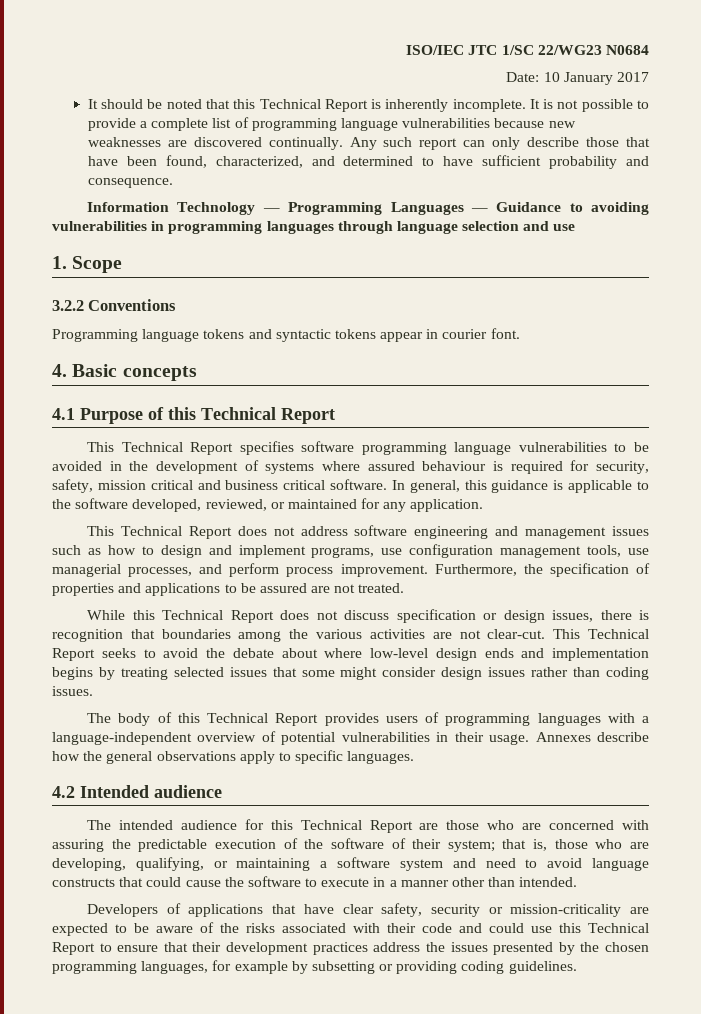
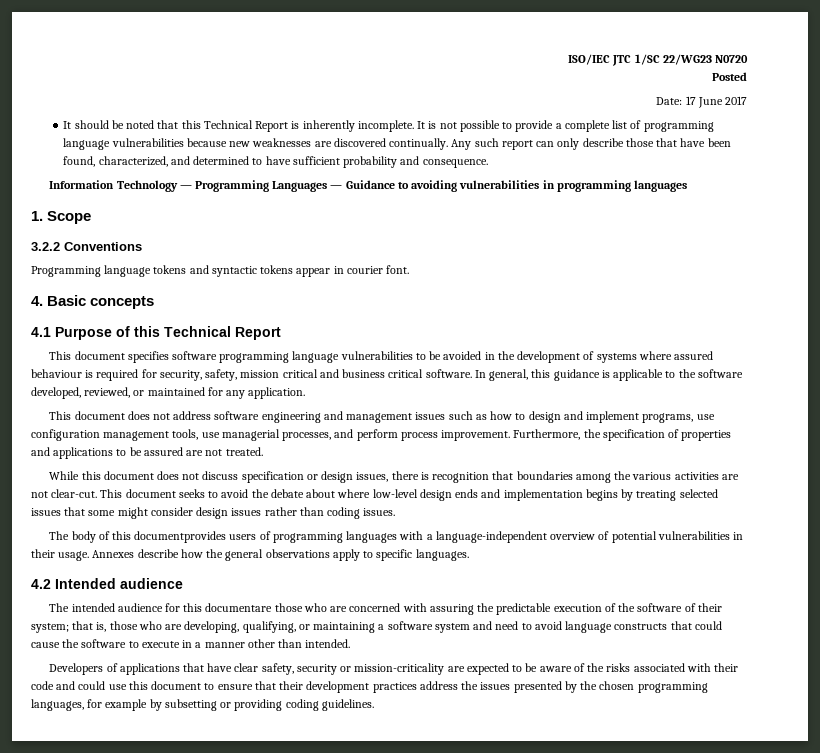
[606,45,649,55] N0684 -> [715,55,748,63] [712,72,747,81] N0720 // Posted
[543,72,613,85] 10 January -> [685,96,723,108] 17 June
[337,221,576,234] through language selection and use -> (688, 186) none
[121,442,234,455] Technical Report -> [74,351,125,360] document
[120,526,232,539] Technical Report -> [74,411,125,420] document
[162,610,274,623] Technical Report -> [103,471,154,480] document
[587,629,649,639] [52,648,95,661] Technical Report -> [125,489,176,498] document
[207,713,379,726] Technical Report provides -> [134,531,227,543] documentprovides
[300,820,439,833] Technical Report are -> [205,603,273,612] documentare
[588,923,649,933] [52,942,95,955] Technical Report -> [151,681,202,690] document

